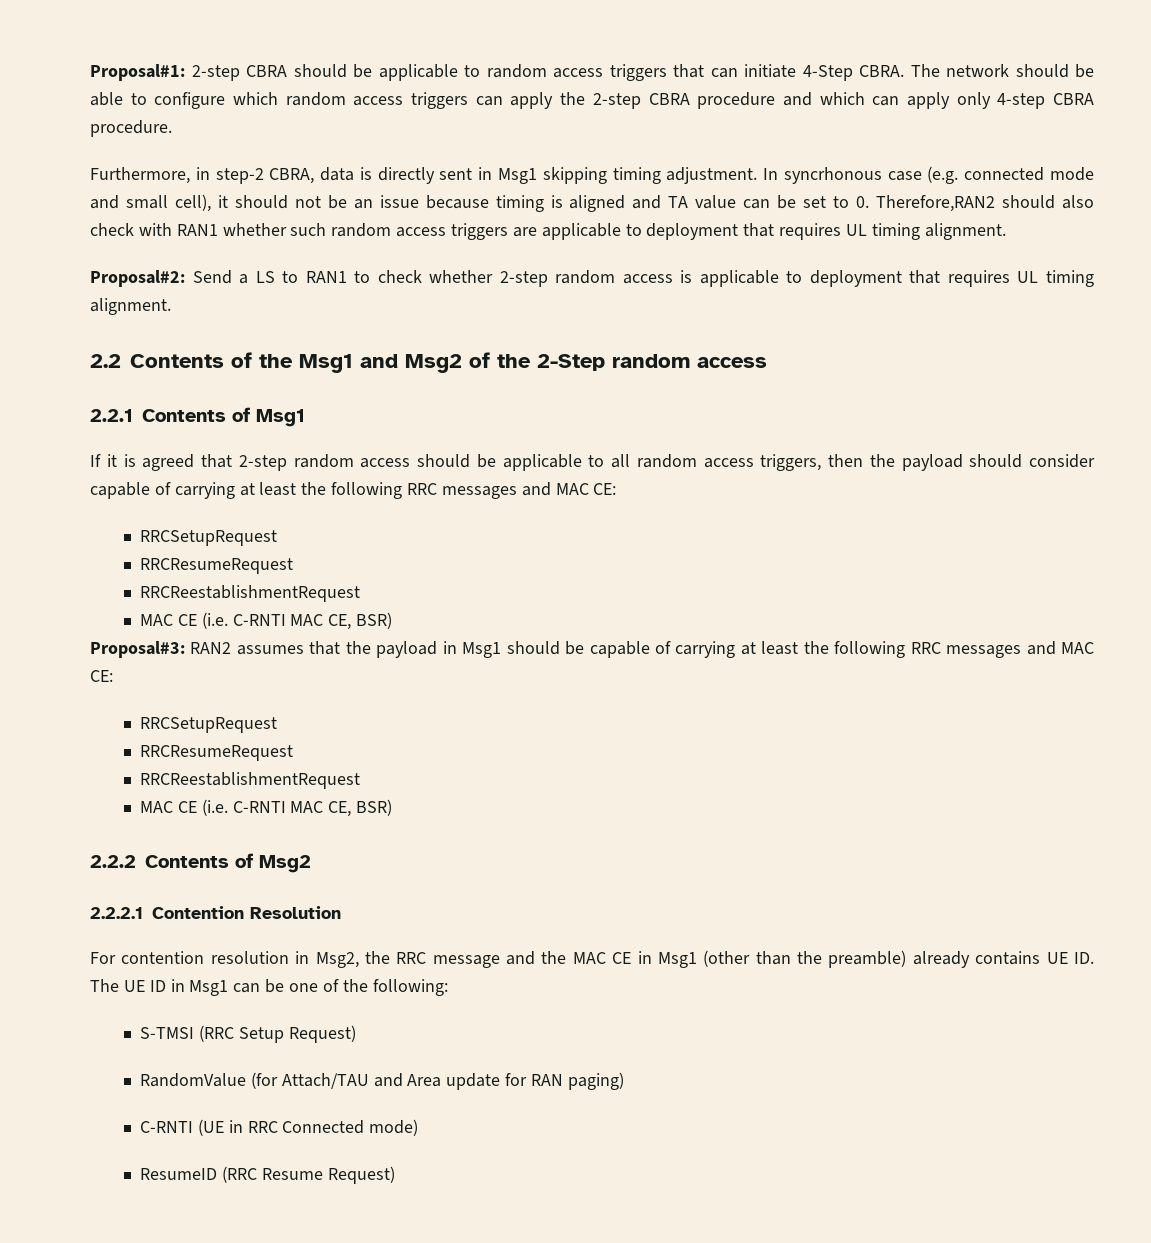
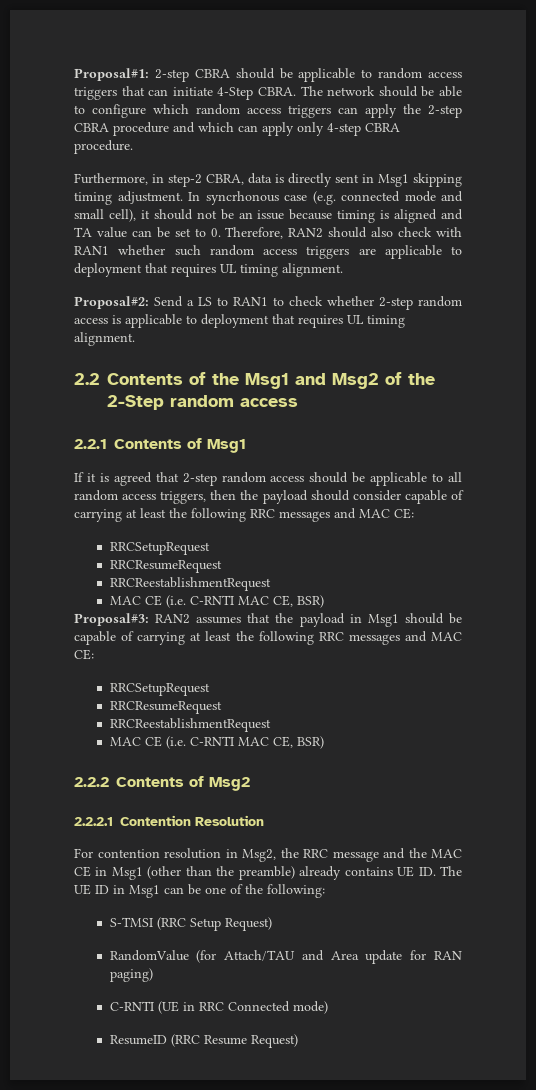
[876,195,996,212] Therefore,RAN2 -> [225,227,324,239] Therefore, RAN2

